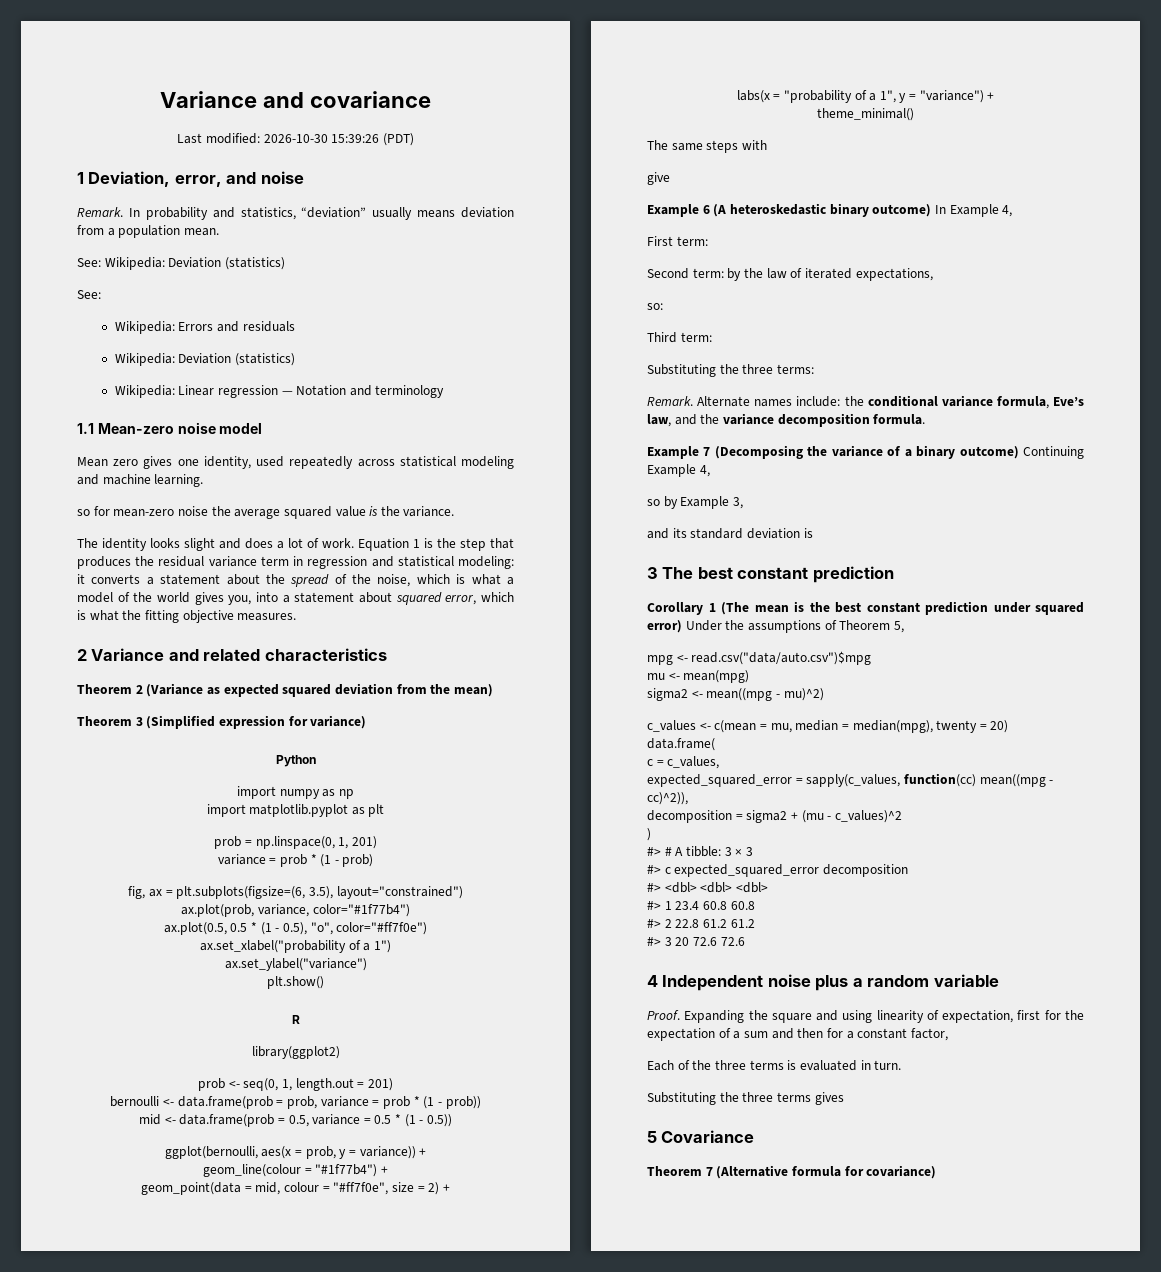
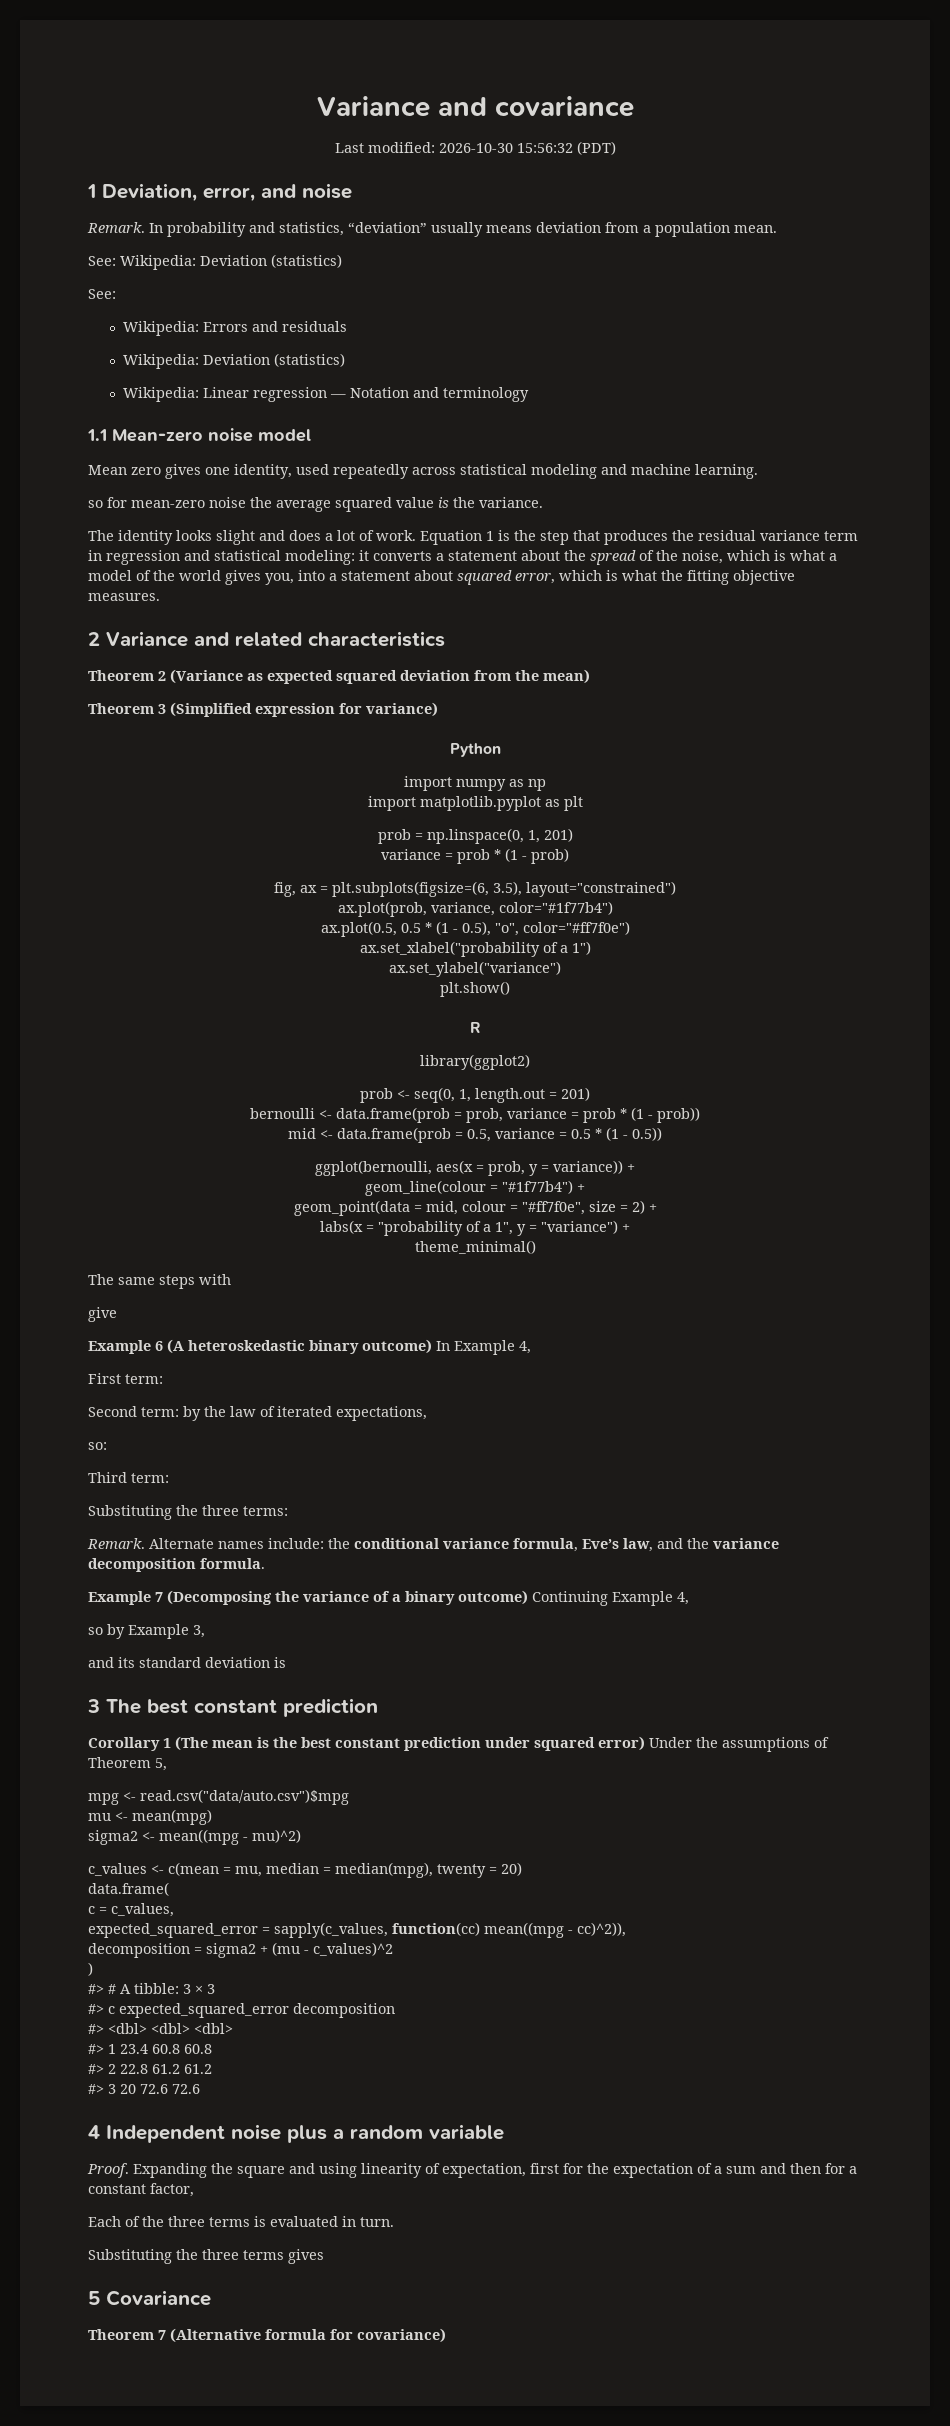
[331,134,380,143] 15:39:26 -> [516,143,573,153] 15:56:32

